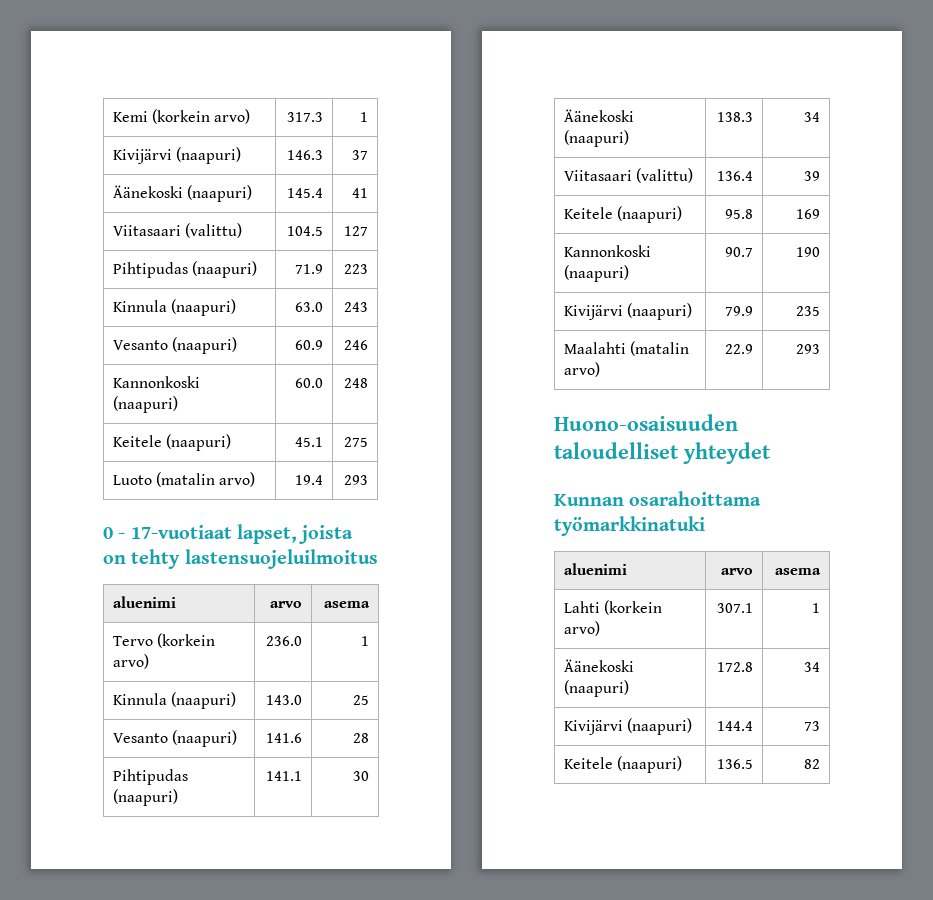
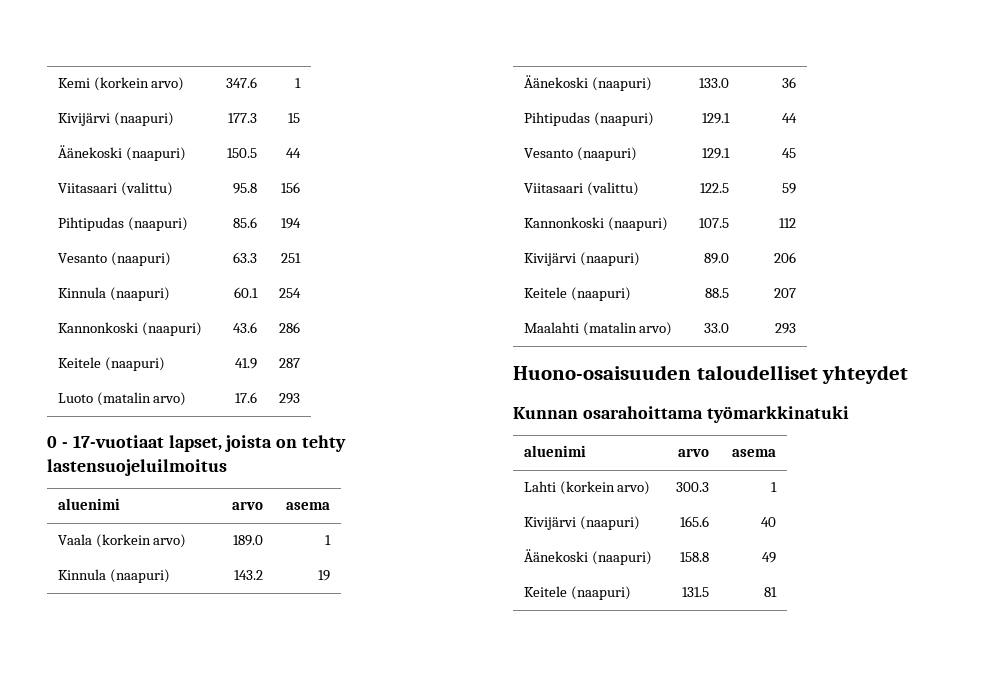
[286,112,323,122] [359,112,368,122] [113,147,242,164] [286,150,323,160] [351,150,368,160] [113,185,253,202] [286,188,323,198] [351,188,368,198] [113,223,243,238] [286,226,323,236] [343,226,368,236] [113,261,258,278] [294,264,323,274] [343,264,368,274] [113,299,237,316] [294,302,323,312] [343,302,368,312] [113,337,238,354] [294,340,323,350] [343,340,368,350] [113,376,201,388] [113,396,179,413] [294,378,323,388] [343,378,368,388] [113,434,232,451] [294,437,323,447] [343,437,368,447] 317.3 | 1 // Kivijärvi (naapuri) | 146.3 | 37 // Äänekoski (naapuri) | 145.4 | 41 // Viitasaari (valittu) | 104.5 | 127 // Pihtipudas (naapuri) | 71.9 | 223 // Kinnula (naapuri) | 63.0 | 243 // Vesanto (naapuri) | 60.9 | 246 // Kannonkoski (naapuri) | 60.0 | 248 // Keitele (naapuri) | 45.1 | 275 -> [226,77,258,88] [295,78,302,88] [57,112,174,126] [228,113,258,123] [288,113,301,123] [57,145,186,161] [227,148,258,158] [286,148,302,158] [57,182,173,196] [233,183,258,194] [281,182,301,193] [57,217,188,231] [233,217,258,228] [281,218,302,229] [57,252,171,266] [233,252,258,263] [281,253,302,263] [57,287,170,301] [234,287,259,298] [279,288,302,298] [57,322,202,336] [233,322,258,333] [279,322,301,333] [57,357,165,371] [235,358,258,369] [279,358,301,368] 347.6 | 1 // Kivijärvi (naapuri) | 177.3 | 15 // Äänekoski (naapuri) | 150.5 | 44 // Viitasaari (valittu) | 95.8 | 156 // Pihtipudas (naapuri) | 85.6 | 194 // Vesanto (naapuri) | 63.3 | 251 // Kinnula (naapuri) | 60.1 | 254 // Kannonkoski (naapuri) | 43.6 | 286 // Keitele (naapuri) | 41.9 | 287
[294,475,323,485] 19.4 -> [235,392,258,403] 17.6
[113,633,216,648] [113,654,150,669] [265,636,302,646] Tervo (korkein arvo) | 236.0 -> [57,534,187,548] [233,535,264,546] Vaala (korkein arvo) | 189.0
[265,695,302,705] [352,695,369,705] [113,730,238,747] [265,733,302,743] [352,733,369,743] [113,769,189,785] [113,789,179,806] [265,771,302,781] [352,771,369,781] [564,109,635,122] [564,130,630,147] [716,112,753,122] [803,112,820,122] [564,168,694,183] [716,171,753,181] [803,171,820,181] [564,206,683,223] [724,209,753,219] [795,209,820,219] [564,245,652,257] [564,265,630,282] [724,247,753,257] [795,247,820,257] [564,303,693,320] [724,306,753,316] [795,306,820,316] 143.0 | 25 // Vesanto (naapuri) | 141.6 | 28 // Pihtipudas (naapuri) | 141.1 | 30 // Äänekoski (naapuri) | 138.3 | 34 // Viitasaari (valittu) | 136.4 | 39 // Keitele (naapuri) | 95.8 | 169 // Kannonkoski (naapuri) | 90.7 | 190 // Kivijärvi (naapuri) | 79.9 | 235 -> [234,570,264,580] [318,570,331,581] [523,75,652,91] [699,78,730,88] [782,77,797,88] [523,112,654,126] [702,113,731,124] [782,113,798,123] [523,147,637,161] [702,148,731,159] [782,148,797,158] [523,182,639,196] [700,183,730,193] [782,183,797,194] [523,217,668,231] [699,218,730,228] [779,218,797,228] [523,252,640,266] [704,253,730,264] [774,252,797,263] [523,287,631,301] [705,288,730,298] [774,288,797,298] 143.2 | 19 // Äänekoski (naapuri) | 133.0 | 36 // Pihtipudas (naapuri) | 129.1 | 44 // Vesanto (naapuri) | 129.1 | 45 // Viitasaari (valittu) | 122.5 | 59 // Kannonkoski (naapuri) | 107.5 | 112 // Kivijärvi (naapuri) | 89.0 | 206 // Keitele (naapuri) | 88.5 | 207
[724,344,753,354] 22.9 -> [704,323,730,333] 33.0
[716,603,753,613] [811,603,820,613] [564,659,635,672] [564,680,630,697] [716,662,753,672] [803,662,820,672] [564,718,693,735] [716,721,753,731] [803,721,820,731] [564,756,683,773] [716,759,753,769] [803,759,820,769] 307.1 | 1 // Äänekoski (naapuri) | 172.8 | 34 // Kivijärvi (naapuri) | 144.4 | 73 // Keitele (naapuri) | 136.5 | 82 -> [676,482,710,492] [771,482,778,492] [523,516,640,530] [680,516,710,527] [761,517,777,527] [523,549,652,565] [680,552,710,562] [762,552,777,563] [523,586,631,600] [682,587,710,597] [764,587,778,597] 300.3 | 1 // Kivijärvi (naapuri) | 165.6 | 40 // Äänekoski (naapuri) | 158.8 | 49 // Keitele (naapuri) | 131.5 | 81

